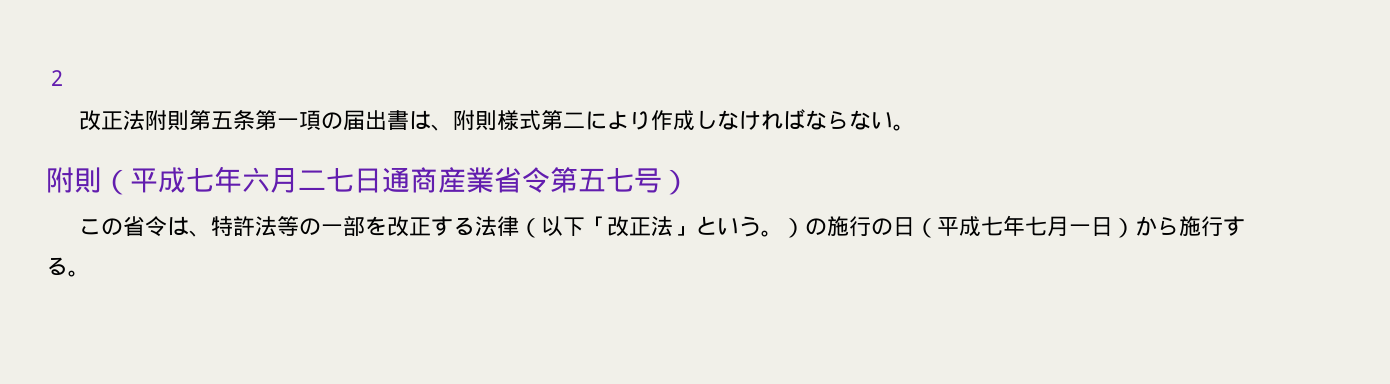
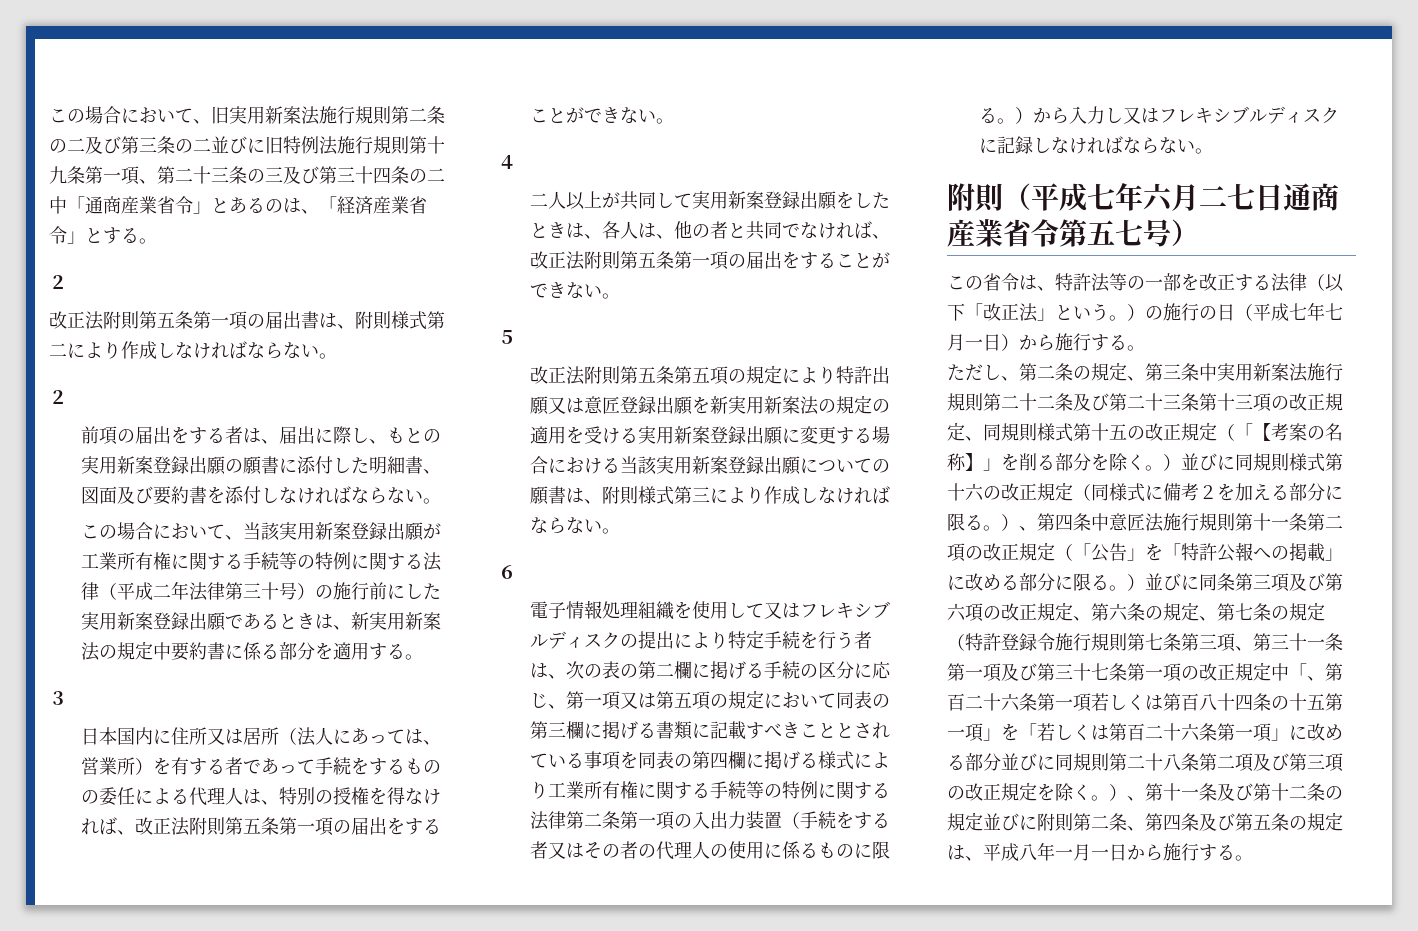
(46, 78) none -> [49,106,445,125] [49,136,445,155] [49,166,445,185] [49,196,427,214] [49,226,157,244] この場合において、旧実用新案法施行規則第二条の二及び第三条の二並びに旧特例法施行規則第十九条第一項、第二十三条の三及び第三十四条の二中「通商産業省令」とあるのは、「経済産業省令」とする。 //
(916, 127) none -> [49,390,67,404] [80,426,441,445] [80,456,441,475] [80,486,441,505] [80,522,441,541] [80,552,442,571] [80,581,441,601] [80,612,441,631] [80,641,423,661] [49,691,67,705] [80,727,441,746] [80,757,441,775] [80,787,441,806] [80,817,441,836] [529,107,674,124] [498,155,516,169] [529,191,890,210] [529,221,890,240] [529,251,890,270] [529,282,620,299] [498,330,516,344] [529,365,890,385] [529,395,890,415] [529,426,890,445] [529,456,890,475] [529,486,890,505] [529,517,620,534] [498,565,516,579] [529,600,890,620] [529,630,872,649] [529,661,891,679] [529,690,890,710] [529,721,890,740] [529,751,890,770] [529,781,890,799] [529,811,890,830] [529,841,890,860] [978,106,1339,124] [978,136,1213,154] // ２ // 前項の届出をする者は、届出に際し、もとの実用新案登録出願の願書に添付した明細書、図面及び要約書を添付しなければならない。 // この場合において、当該実用新案登録出願が工業所有権に関する手続等の特例に関する法律（平成二年法律第三十号）の施行前にした実用新案登録出願であるときは、新実用新案法の規定中要約書に係る部分を適用する。 // ３ // 日本国内に住所又は居所（法人にあっては、営業所）を有する者であって手続をするものの委任による代理人は、特別の授権を得なければ、改正法附則第五条第一項の届出をすることができない。 // ４ // 二人以上が共同して実用新案登録出願をしたときは、各人は、他の者と共同でなければ、改正法附則第五条第一項の届出をすることができない。 // ５ // 改正法附則第五条第五項の規定により特許出願又は意匠登録出願を新実用新案法の規定の適用を受ける実用新案登録出願に変更する場合における当該実用新案登録出願についての願書は、附則様式第三により作成しなければならない。 // ６ // 電子情報処理組織を使用して又はフレキシブルディスクの提出により特定手続を行う者は、次の表の第二欄に掲げる手続の区分に応じ、第一項又は第五項の規定において同表の第三欄に掲げる書類に記載すべきこととされている事項を同表の第四欄に掲げる様式により工業所有権に関する手続等の特例に関する法律第二条第一項の入出力装置（手続をする者又はその者の代理人の使用に係るものに限る。）から入力し又はフレキシブルディスクに記録しなければならない。
(90, 273) none -> [947,362,1343,382] [947,393,1343,412] [947,422,1343,442] [947,453,1343,472] [947,482,1343,502] [947,513,1343,532] [947,542,1343,562] [947,573,1343,592] [947,602,1325,622] [947,633,1343,652] [947,662,1343,682] [947,693,1343,712] [947,723,1343,742] [947,753,1343,772] [947,782,1343,801] [947,812,1343,832] [947,842,1253,861] // ただし、第二条の規定、第三条中実用新案法施行規則第二十二条及び第二十三条第十三項の改正規定、同規則様式第十五の改正規定（「【考案の名称】」を削る部分を除く。）並びに同規則様式第十六の改正規定（同様式に備考２を加える部分に限る。）、第四条中意匠法施行規則第十一条第二項の改正規定（「公告」を「特許公報への掲載」に改める部分に限る。）並びに同条第三項及び第六項の改正規定、第六条の規定、第七条の規定（特許登録令施行規則第七条第三項、第三十一条第一項及び第三十七条第一項の改正規定中「、第百二十六条第一項若しくは第百八十四条の十五第一項」を「若しくは第百二十六条第一項」に改める部分並びに同規則第二十八条第二項及び第三項の改正規定を除く。）、第十一条及び第十二条の規定並びに附則第二条、第四条及び第五条の規定は、平成八年一月一日から施行する。

